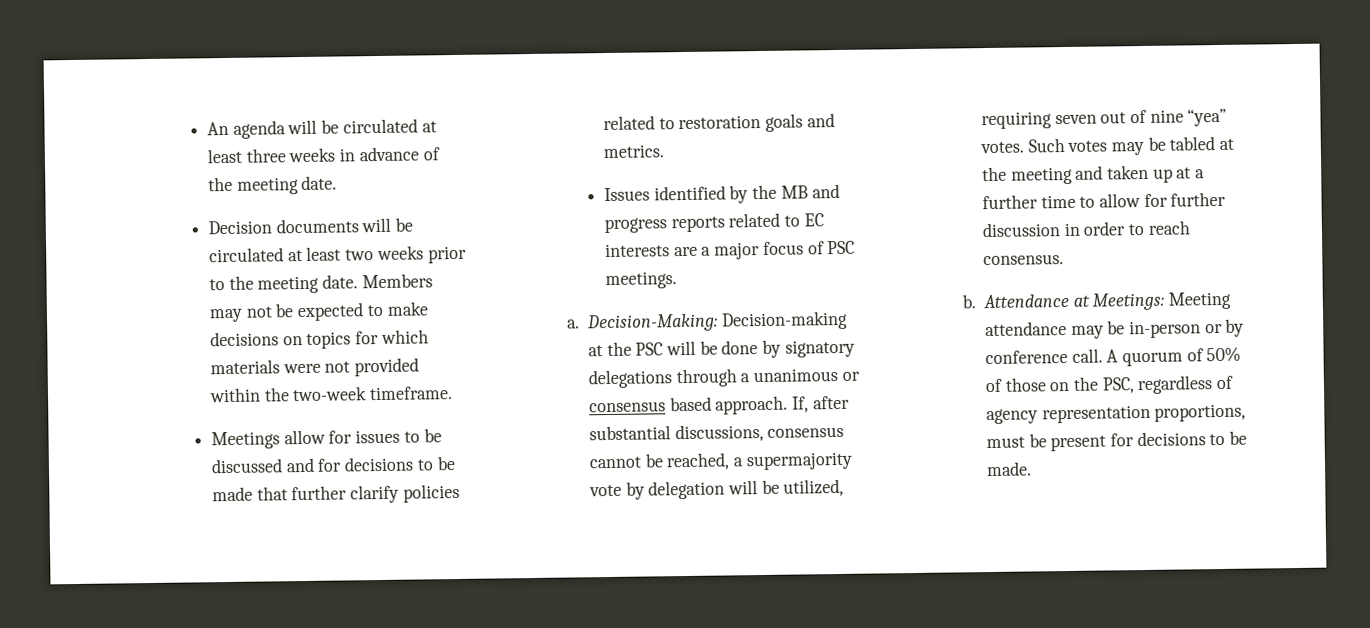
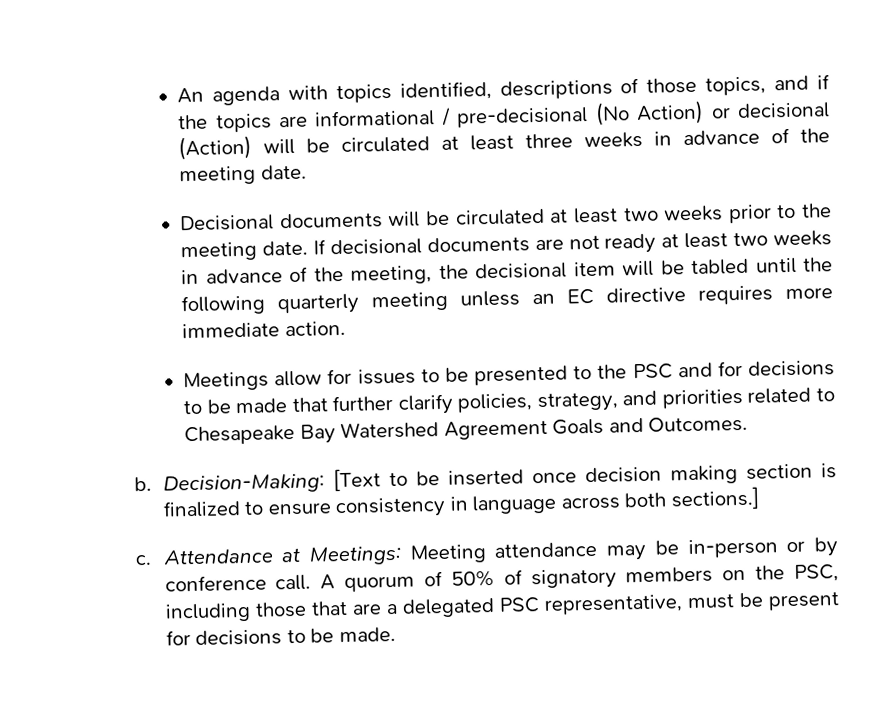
(286, 129) none -> [287,74,831,104] [178,100,830,133] [178,135,253,161] with topics identified, descriptions of those topics, and if the topics are informational / pre-decisional (No Action) or decisional (Action)
[207,220,272,235] Decision -> [180,214,275,232] Decisional
[361,273,433,289] [208,301,428,323] [209,329,429,349] [209,357,420,377] [208,386,454,403] Members may not be expected to make decisions on topics for which materials were not provided within the two-week timeframe. -> [312,230,833,256] [181,257,834,285] [181,285,834,316] [182,320,346,339] If decisional documents are not ready at least two weeks in advance of the meeting, the decisional item will be tabled until the following quarterly meeting unless an EC directive requires more immediate action.
[210,458,283,474] discussed -> [474,363,673,386] presented to the PSC
[402,483,460,503] [602,113,835,132] [602,144,664,159] [603,183,840,204] [603,212,824,234] [604,240,856,260] [604,271,677,290] [567,310,848,333] [587,339,855,358] [587,368,860,389] [588,395,850,415] [588,423,845,443] [588,451,853,471] [588,478,845,500] [980,108,1228,130] [979,136,1235,156] [981,164,1206,185] [981,191,1227,210] [981,220,1191,238] [982,254,1064,266] [962,294,977,309] policies related to restoration goals and metrics. // Issues identified by the MB and progress reports related to EC interests are a major focus of PSC meetings. // a. Decision-Making: Decision-making at the PSC will be done by signatory delegations through a unanimous or consensus based approach. If, after substantial discussions, consensus cannot be reached, a supermajority vote by delegation will be utilized, requiring seven out of nine “yea” votes. Such votes may be tabled at the meeting and taken up at a further time to allow for further discussion in order to reach consensus. // b. -> [457,387,836,413] [184,415,749,446] [134,463,837,495] [162,486,760,519] [135,554,153,566] policies, strategy, and priorities related to Chesapeake Bay Watershed Agreement Goals and Outcomes. // b. Decision-Making: [Text to be inserted once decision making section is finalized to ensure consistency in language across both sections.] // c.
[1004,377,1047,392] those -> [530,566,714,590] signatory members
[1137,375,1235,395] [985,403,1247,425] regardless of agency representation proportions, -> [164,594,683,623] including those that are a delegated PSC representative,

